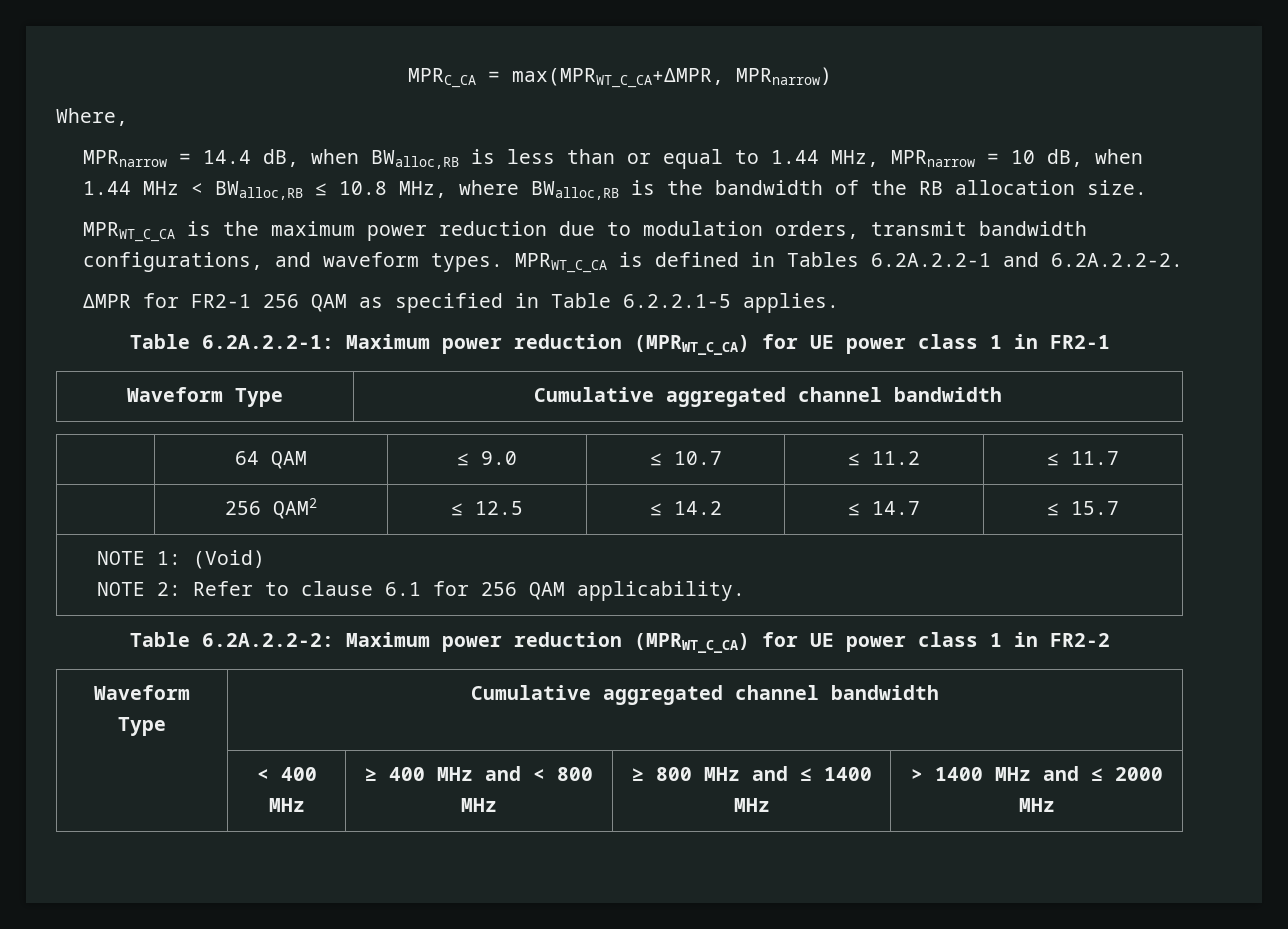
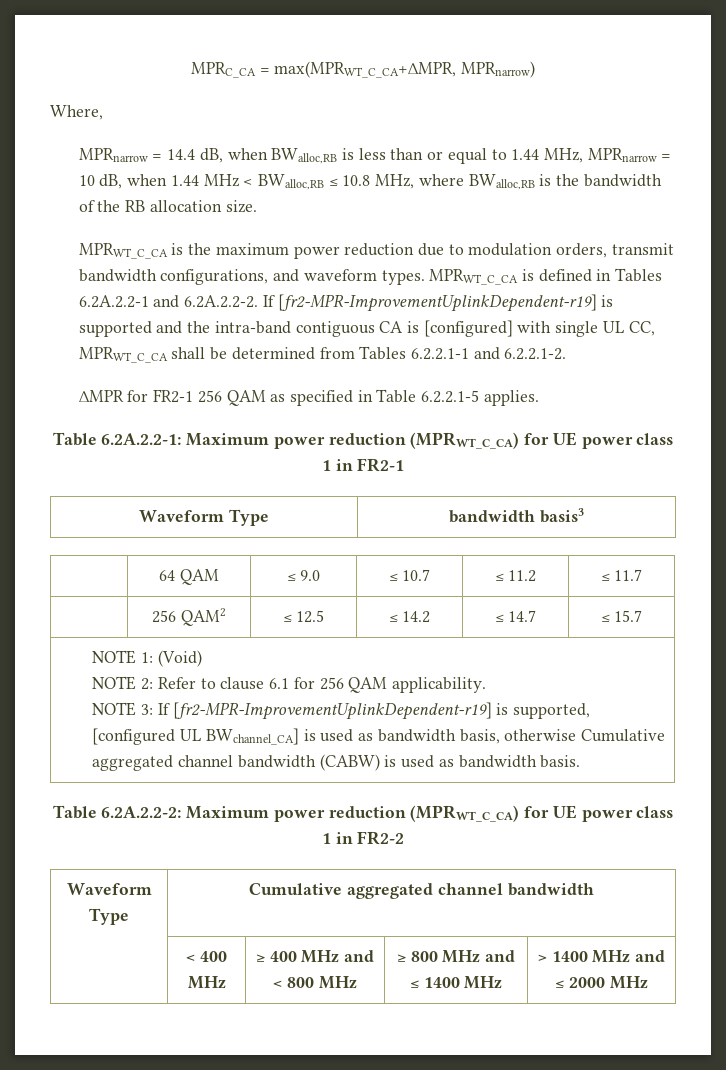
(1183, 260) none -> [262,294,614,312] [78,320,655,337] [78,346,567,363] If [fr2-MPR-ImprovementUplinkDependent-r19] is supported and the intra-band contiguous CA is [configured] with single UL CC, MPRWT_C_CA shall be determined from Tables 6.2.2.1-1 and 6.2.2.1-2.
[534,387,1003,407] Cumulative aggregated channel bandwidth -> [449,508,584,523] bandwidth basis3
(746, 591) none -> [92,702,591,720] [92,728,665,745] [92,754,581,771] // NOTE 3: If [fr2-MPR-ImprovementUplinkDependent-r19] is supported, [configured UL BWchannel_CA] is used as bandwidth basis, otherwise Cumulative aggregated channel bandwidth (CABW) is used as bandwidth basis.

